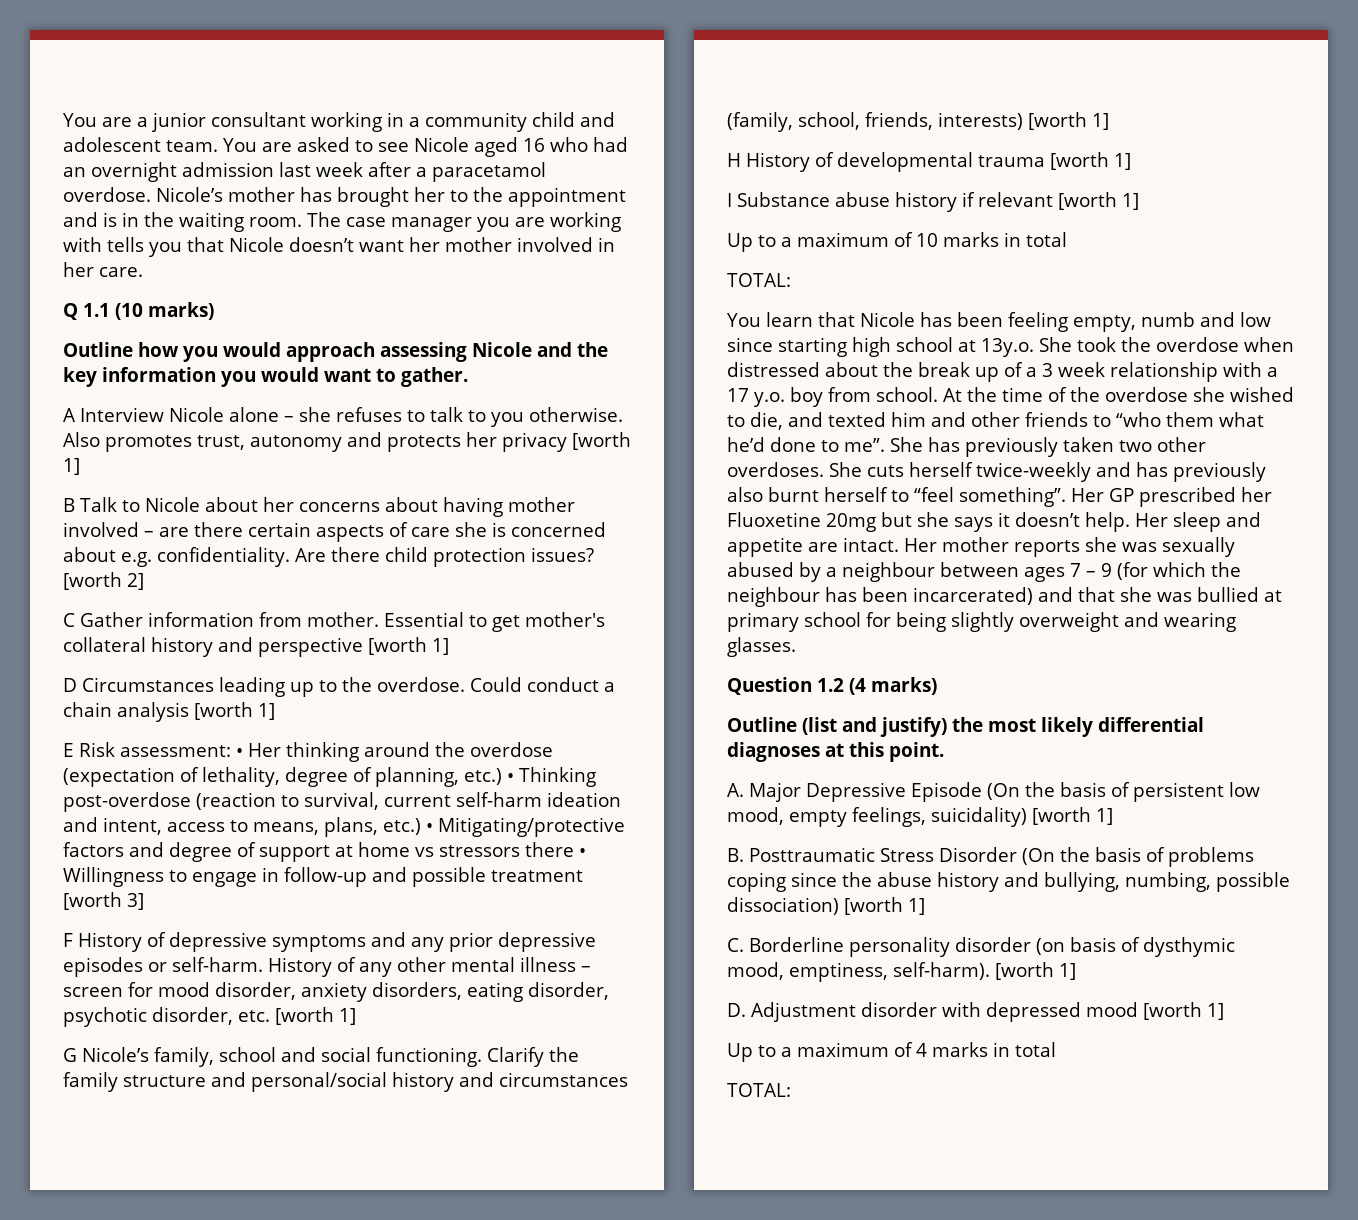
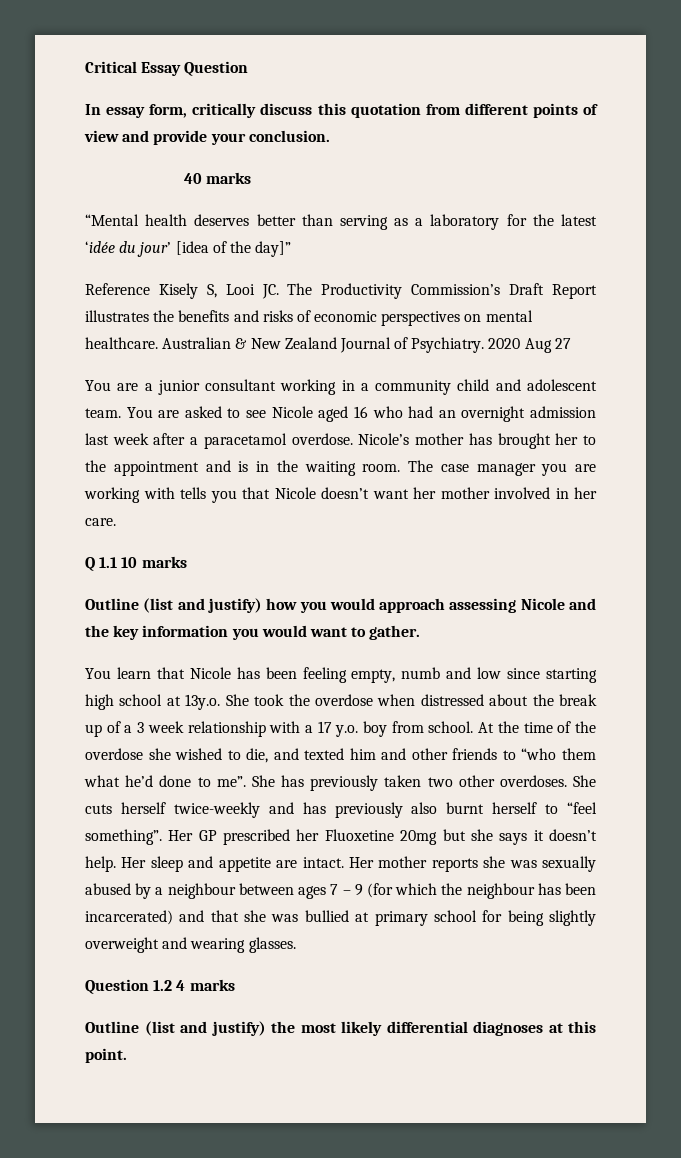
(63, 120) none -> [85,61,249,76] [85,103,599,118] [84,130,330,145] [183,172,251,184] [85,214,597,230] [85,241,292,257] [85,283,597,299] [85,310,533,326] [85,337,571,353] Critical Essay Question // In essay form, critically discuss this quotation from different points of view and provide your conclusion. // 40 marks // “Mental health deserves better than serving as a laboratory for the latest ‘idée du jour’ [idea of the day]” // Reference Kisely S, Looi JC. The Productivity Commission’s Draft Report illustrates the benefits and risks of economic perspectives on mental healthcare. Australian & New Zealand Journal of Psychiatry. 2020 Aug 27 //
[115,302,214,320] [63,342,133,357] (10 marks) // Outline -> [121,556,187,568] [85,598,262,613] 10 marks // Outline (list and justify)
[63,407,623,427] [63,432,631,452] [63,458,80,475] [63,497,575,517] [63,522,606,542] [63,547,594,567] [63,572,144,590] [63,612,605,632] [63,637,449,657] [63,677,615,697] [63,702,275,722] [63,742,553,762] [63,767,596,787] [63,792,621,812] [63,817,625,837] [63,842,586,862] [63,867,583,887] [63,892,144,910] [63,932,596,952] [63,957,591,977] [63,982,609,1002] [63,1007,356,1027] [63,1047,579,1067] [63,1072,628,1092] [727,112,1109,132] [727,152,1131,172] [727,192,1139,212] [727,232,1067,252] [727,273,791,287] // A Interview Nicole alone – she refuses to talk to you otherwise. Also promotes trust, autonomy and protects her privacy [worth 1] // B Talk to Nicole about her concerns about having mother involved – are there certain aspects of care she is concerned about e.g. confidentiality. Are there child protection issues? [worth 2] // C Gather information from mother. Essential to get mother's collateral history and perspective [worth 1] // D Circumstances leading up to the overdose. Could conduct a chain analysis [worth 1] // E Risk assessment: • Her thinking around the overdose (expectation of lethality, degree of planning, etc.) • Thinking post-overdose (reaction to survival, current self-harm ideation and intent, access to means, plans, etc.) • Mitigating/protective factors and degree of support at home vs stressors there • Willingness to engage in follow-up and possible treatment [worth 3] // F History of depressive symptoms and any prior depressive episodes or self-harm. History of any other mental illness – screen for mood disorder, anxiety disorders, eating disorder, psychotic disorder, etc. [worth 1] // G Nicole’s family, school and social functioning. Clarify the family structure and personal/social history and circumstances (family, school, friends, interests) [worth 1] // H History of developmental trauma [worth 1] // I Substance abuse history if relevant [worth 1] // Up to a maximum of 10 marks in total // TOTAL: -> (421, 632) none
[849,677,937,695] (4 marks) -> [176,979,235,991] 4 marks
[727,782,1260,802] [727,807,1113,827] [727,847,1254,867] [727,872,1290,892] [727,897,925,915] [727,937,1235,957] [727,962,1076,982] [727,1002,1224,1022] [727,1042,1056,1062] [727,1083,791,1097] // A. Major Depressive Episode (On the basis of persistent low mood, empty feelings, suicidality) [worth 1] // B. Posttraumatic Stress Disorder (On the basis of problems coping since the abuse history and bullying, numbing, possible dissociation) [worth 1] // C. Borderline personality disorder (on basis of dysthymic mood, emptiness, self-harm). [worth 1] // D. Adjustment disorder with depressed mood [worth 1] // Up to a maximum of 4 marks in total // TOTAL: -> (127, 1055) none

